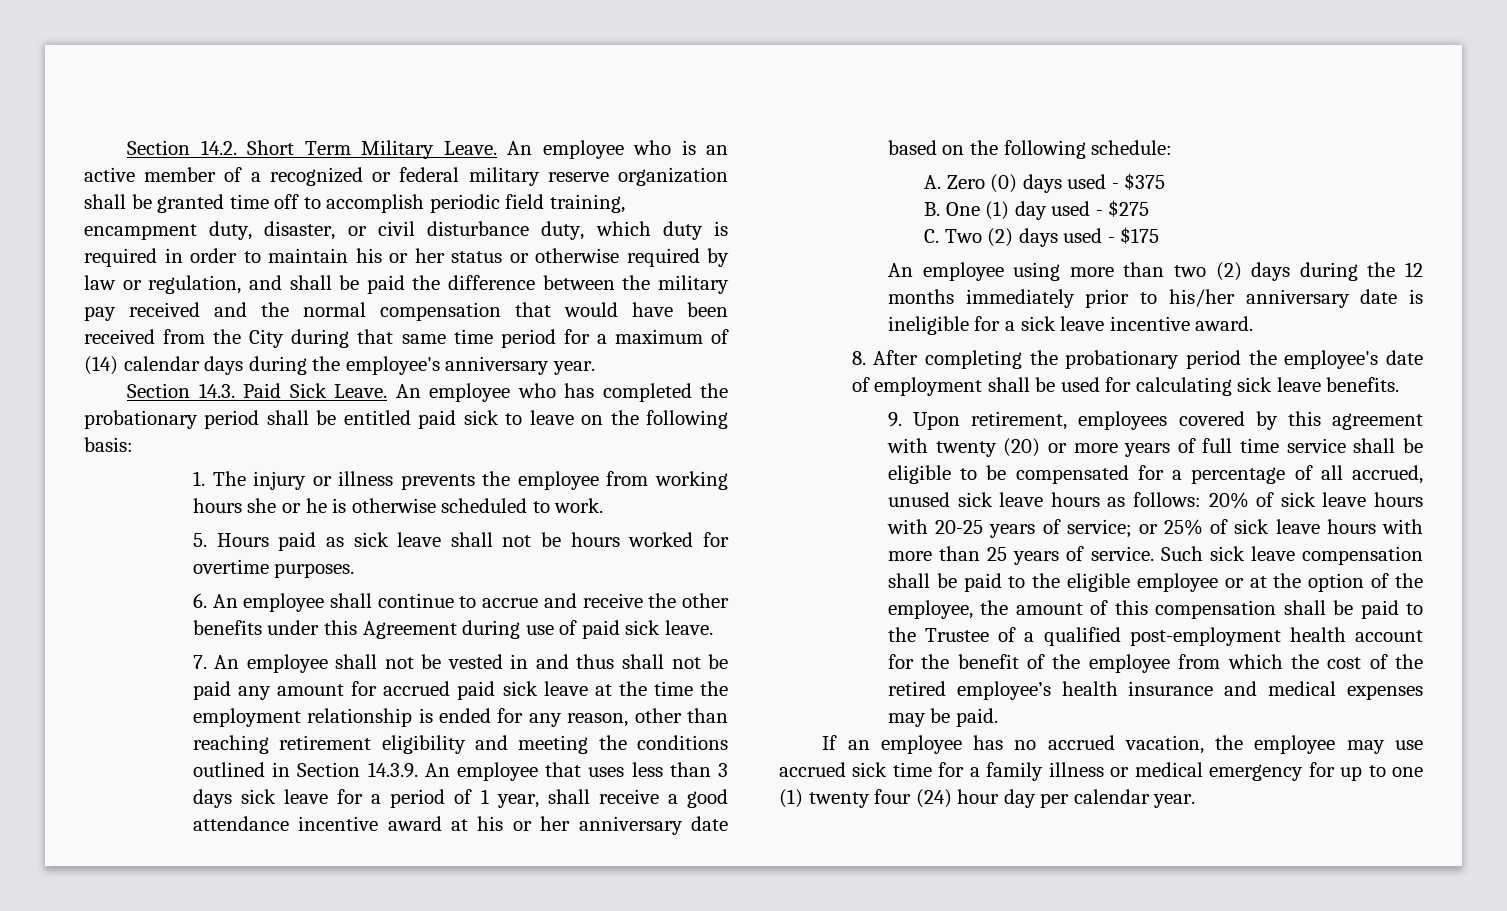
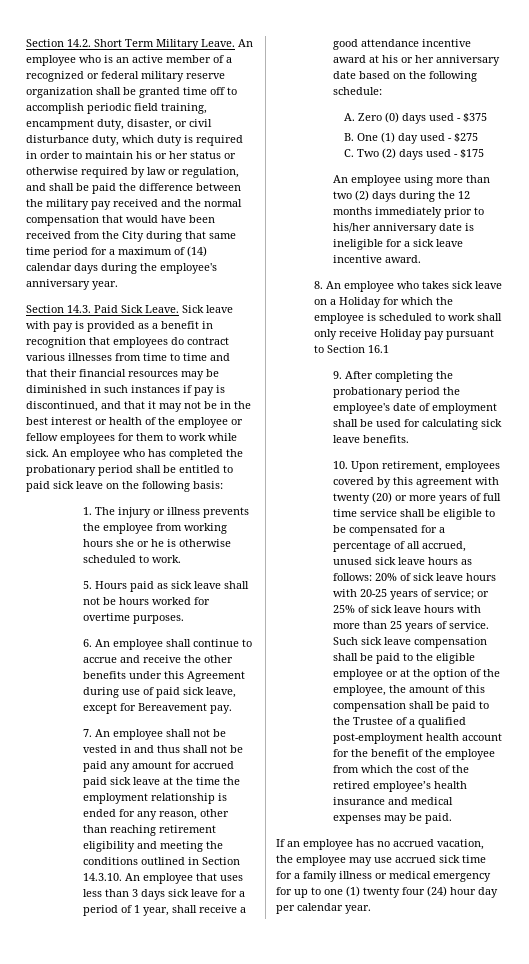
(388, 391) none -> [182,305,233,313] [26,321,213,332] [26,337,229,348] [26,353,230,361] [26,369,219,380] [26,385,225,396] [26,401,251,412] [26,417,243,428] [26,433,237,444] [26,449,49,457] Sick leave with pay is provided as a benefit in recognition that employees do contract various illnesses from time to time and that their financial resources may be diminished in such instances if pay is discontinued, and that it may not be in the best interest or health of the employee or fellow employees for them to work while sick.
[418,410,523,429] paid sick to -> [223,465,233,473] [26,481,74,492] to paid sick
[664,620,713,635] leave. -> [206,687,237,698] [83,703,233,714] leave, except for Bereavement pay.
[367,762,418,778] 14.3.9. -> [83,873,123,881] 14.3.10.
(866, 358) none -> [326,281,503,292] [314,297,454,308] [314,313,503,324] [314,329,495,340] [314,345,390,353] [333,371,343,379] An employee who takes sick leave on a Holiday for which the employee is scheduled to work shall only receive Holiday pay pursuant to Section 16.1 // 9.
[887,412,902,427] 9. -> [333,461,349,469] 10.

